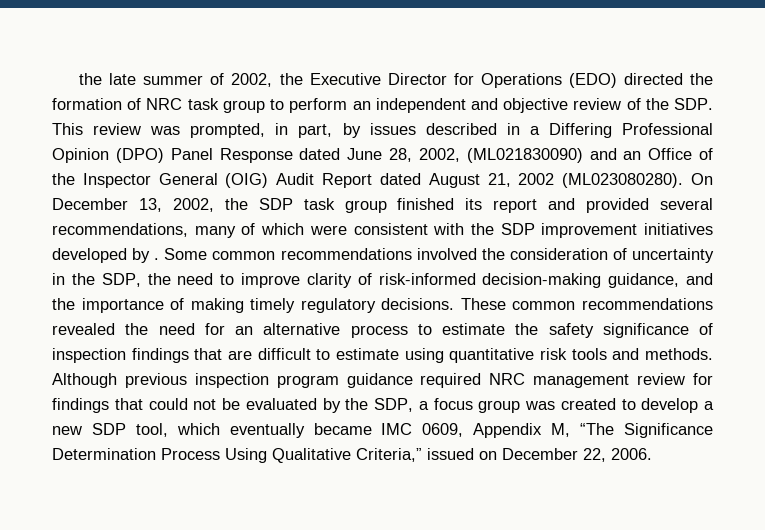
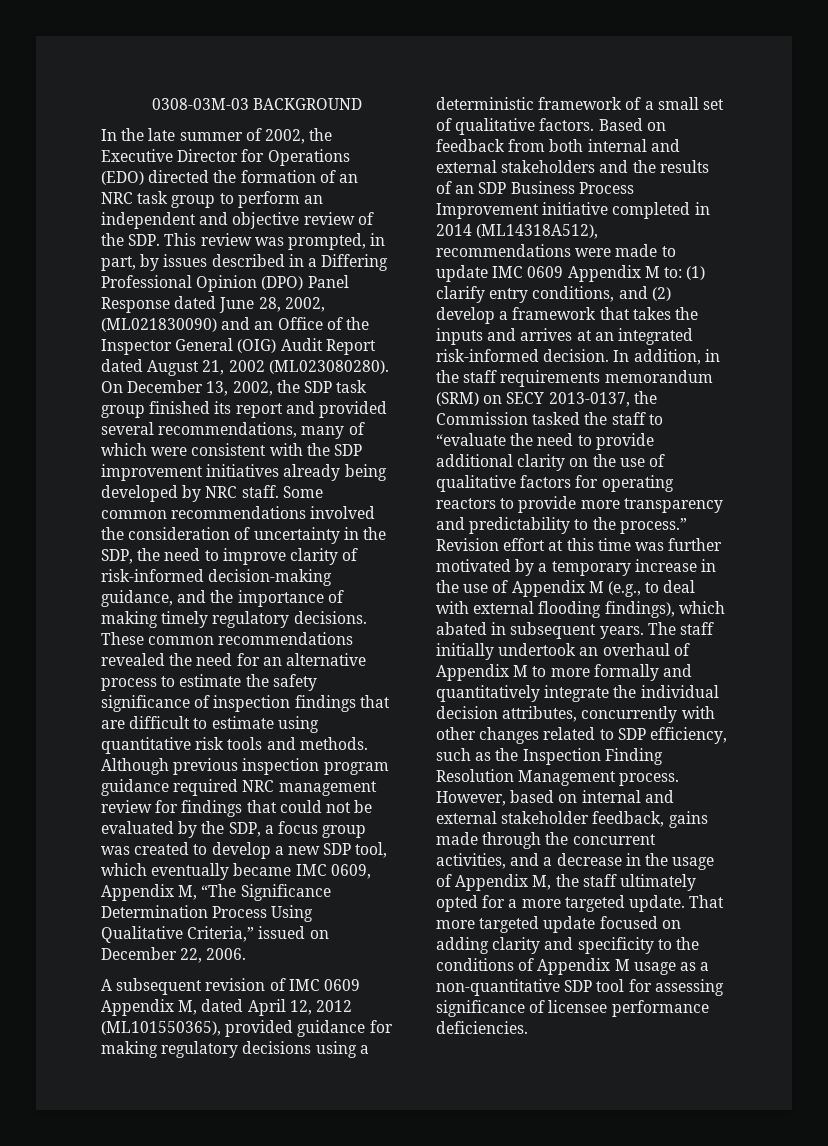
(79, 79) none -> [152,98,363,110] [101,129,117,141] 0308-03M-03 BACKGROUND // In
(142, 104) none -> [338,174,358,183] an
[52,248,160,263] developed by . -> [283,464,387,481] [101,485,279,502] already being developed by NRC staff.
(652, 454) none -> [101,978,360,995] [101,999,352,1016] [101,1020,393,1037] [101,1041,369,1058] [436,97,724,110] [436,118,666,135] [436,139,680,152] [436,160,709,173] [436,181,634,194] [436,202,710,219] [436,224,599,239] [436,244,676,257] [436,265,706,282] [436,286,671,303] [436,307,698,324] [436,328,693,345] [436,349,720,365] [436,370,713,387] [436,391,657,407] [436,412,663,425] [436,433,654,450] [436,454,665,471] [436,475,674,492] [436,496,723,513] [436,517,687,534] [436,538,723,551] [436,559,716,576] [436,580,696,597] [436,601,725,618] [436,622,714,639] [436,643,690,660] [436,664,692,681] [436,685,719,702] [436,706,715,723] [436,727,727,744] [436,748,663,765] [436,769,680,786] [436,790,674,806] [436,811,708,828] [436,832,656,849] [436,853,715,870] [436,874,696,891] [436,895,725,912] [436,916,681,933] [436,937,699,954] [436,958,710,975] [436,979,724,996] [436,1000,709,1017] [436,1021,528,1034] // A subsequent revision of IMC 0609 Appendix M, dated April 12, 2012 (ML101550365), provided guidance for making regulatory decisions using a deterministic framework of a small set of qualitative factors. Based on feedback from both internal and external stakeholders and the results of an SDP Business Process Improvement initiative completed in 2014 (ML14318A512), recommendations were made to update IMC 0609 Appendix M to: (1) clarify entry conditions, and (2) develop a framework that takes the inputs and arrives at an integrated risk-informed decision. In addition, in the staff requirements memorandum (SRM) on SECY 2013-0137, the Commission tasked the staff to “evaluate the need to provide additional clarity on the use of qualitative factors for operating reactors to provide more transparency and predictability to the process.” Revision effort at this time was further motivated by a temporary increase in the use of Appendix M (e.g., to deal with external flooding findings), which abated in subsequent years. The staff initially undertook an overhaul of Appendix M to more formally and quantitatively integrate the individual decision attributes, concurrently with other changes related to SDP efficiency, such as the Inspection Finding Resolution Management process. However, based on internal and external stakeholder feedback, gains made through the concurrent activities, and a decrease in the usage of Appendix M, the staff ultimately opted for a more targeted update. That more targeted update focused on adding clarity and specificity to the conditions of Appendix M usage as a non-quantitative SDP tool for assessing significance of licensee performance deficiencies.

